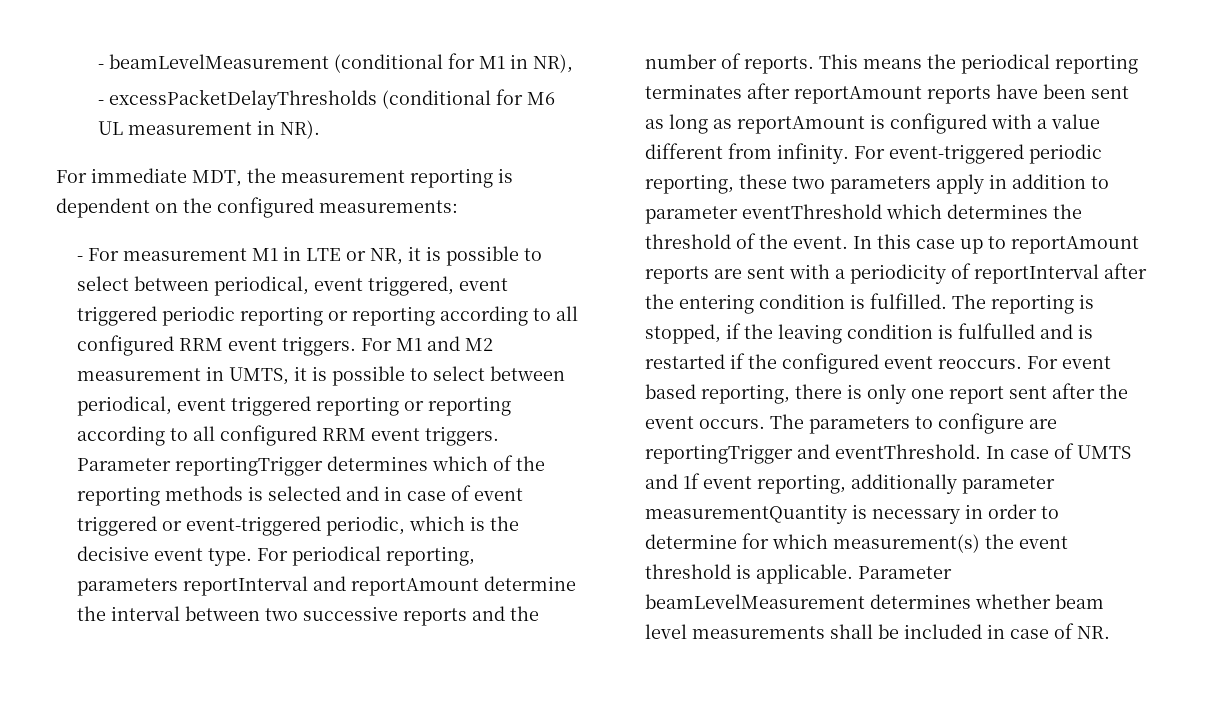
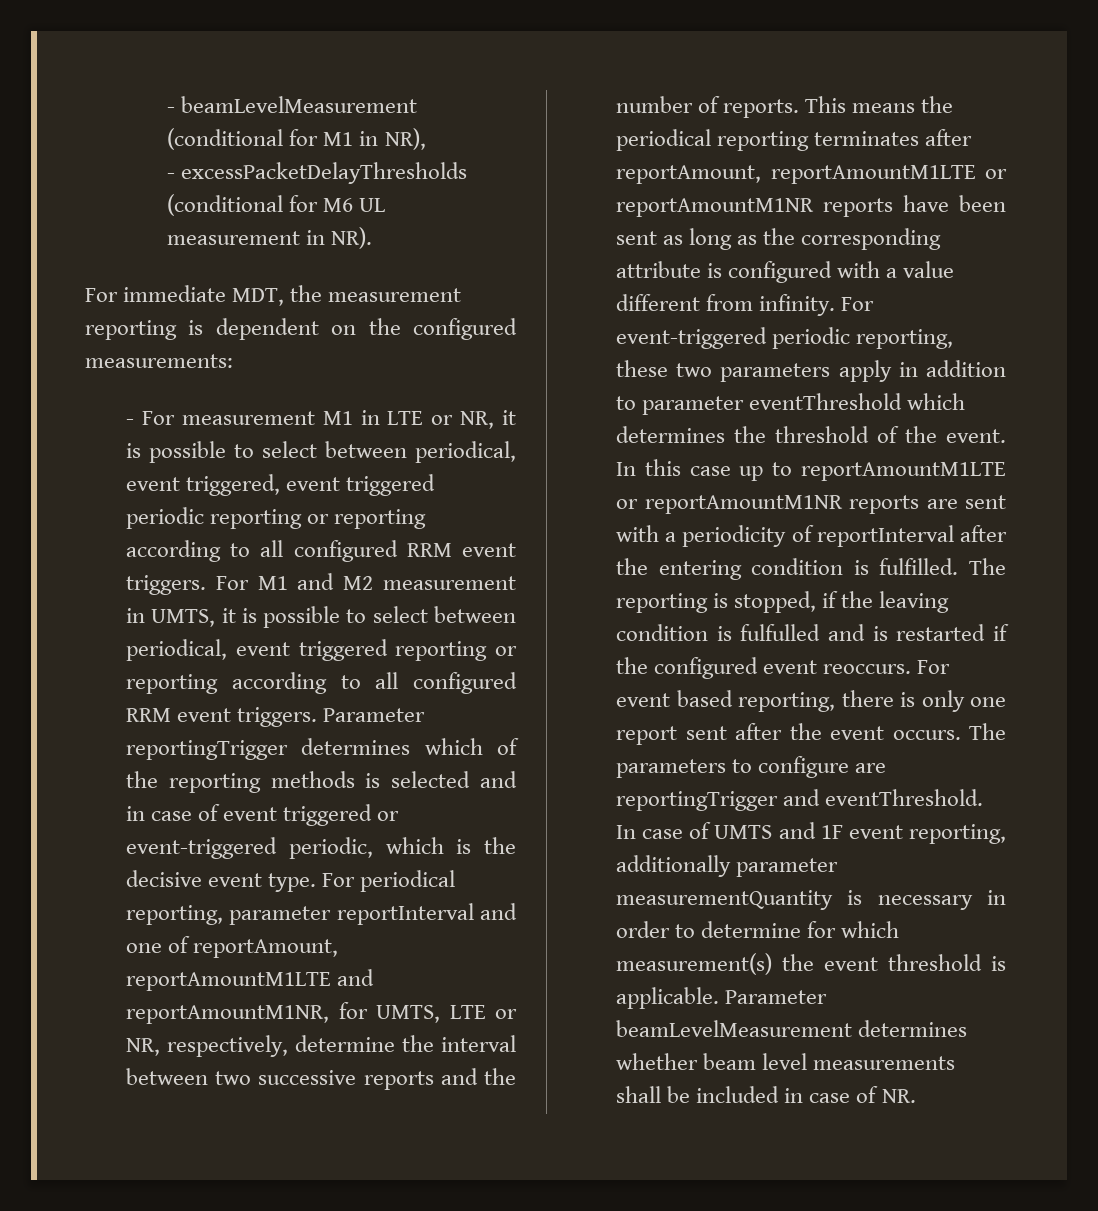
[77,578,179,596] parameters -> [229,906,332,925] parameter
[351,578,480,596] reportAmount -> [126,936,339,958] [126,969,375,991] [126,1002,517,1024] [126,1035,289,1057] one of reportAmount, reportAmountM1LTE and reportAmountM1NR, for UMTS, LTE or NR, respectively,
[794,86,923,104] reportAmount -> [616,165,1007,184] [616,198,815,217] reportAmount, reportAmountM1LTE or reportAmountM1NR
[737,116,866,134] reportAmount -> [763,228,942,250] [616,261,702,278] the corresponding attribute
[1011,236,1140,254] reportAmount -> [801,462,1006,481] [616,495,843,514] reportAmountM1LTE or reportAmountM1NR
[683,473,701,489] 1f -> [820,825,843,839] 1F

